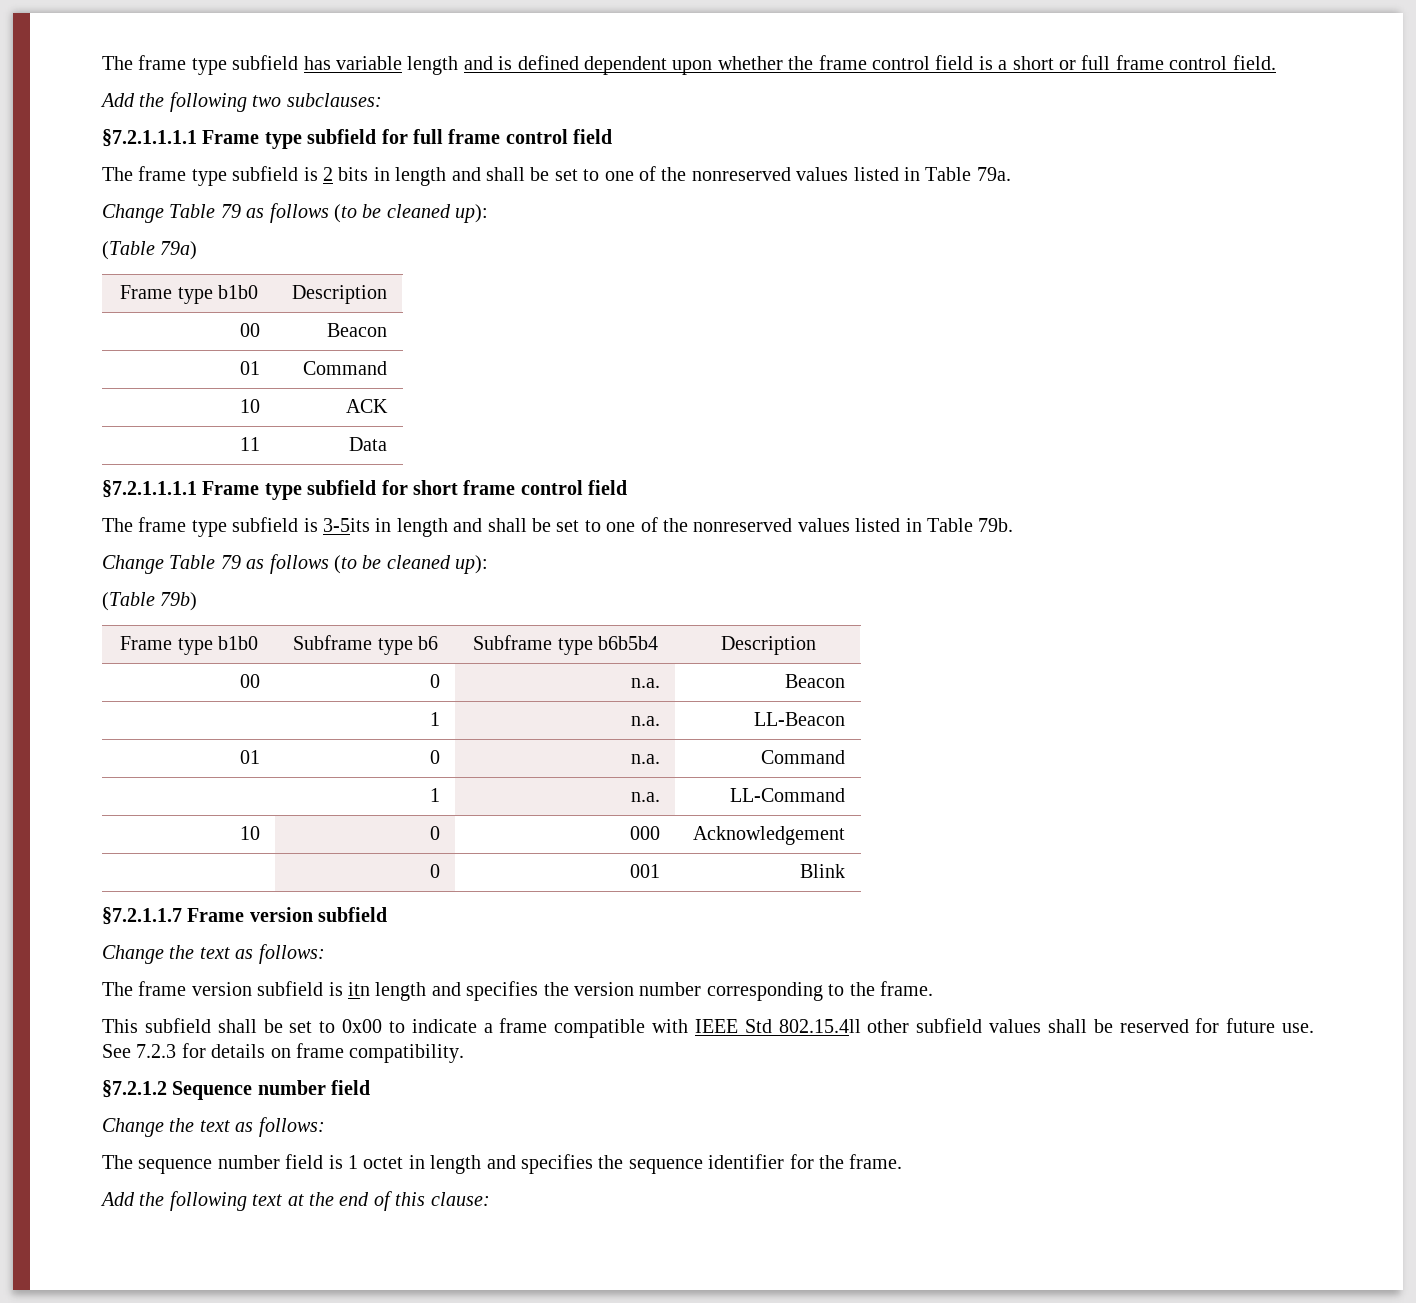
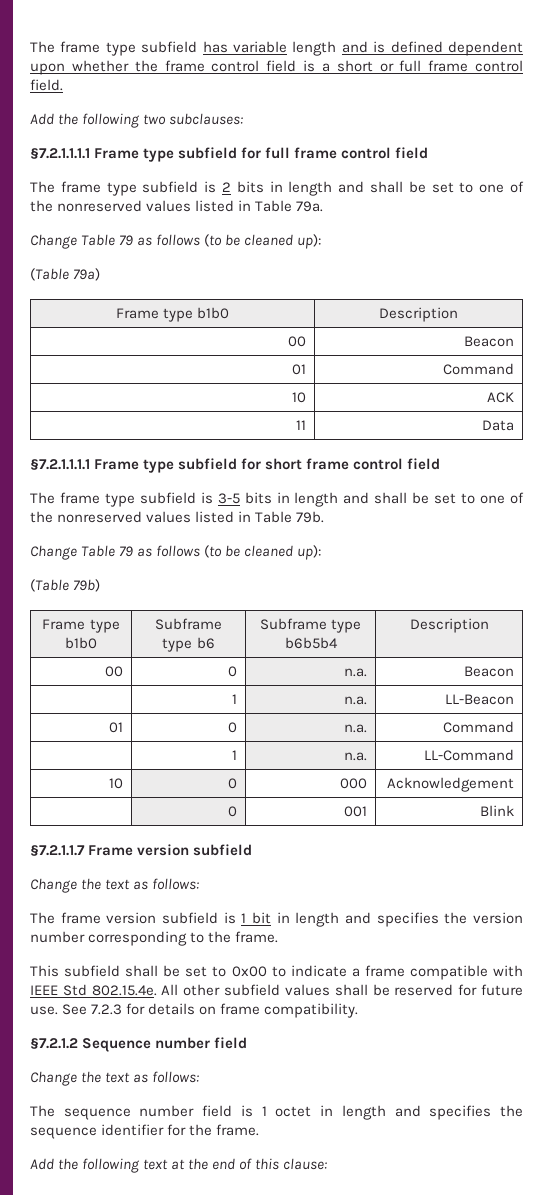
[323,518,370,532] 3-5its -> [217,492,272,504] 3-5 bits
[348,982,370,996] itn -> [241,912,290,924] 1 bit in
[778,1019,861,1033] 802.15.4ll -> [91,984,179,996] 802.15.4e. All

